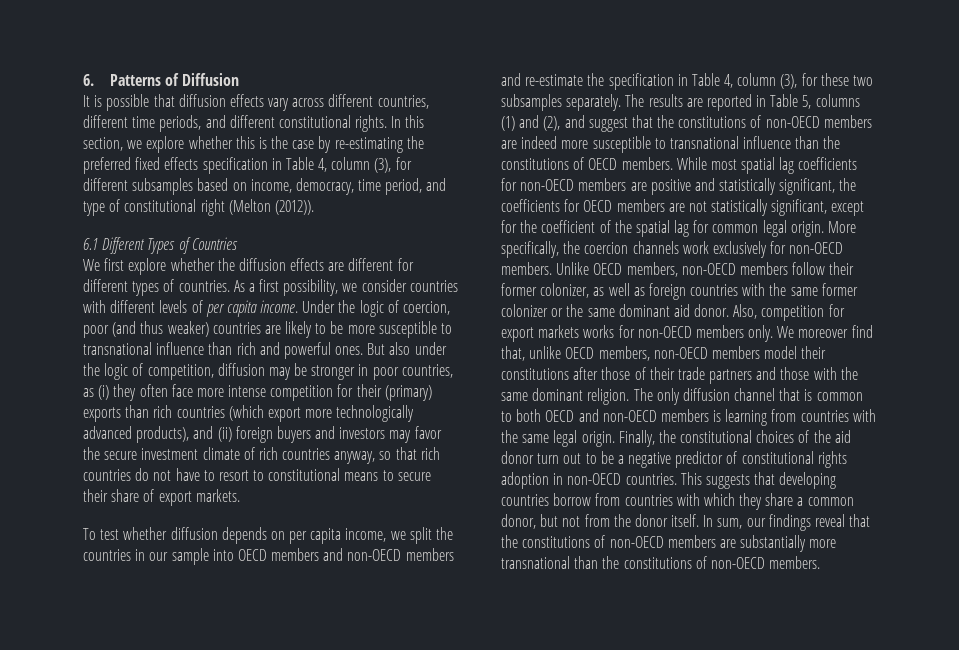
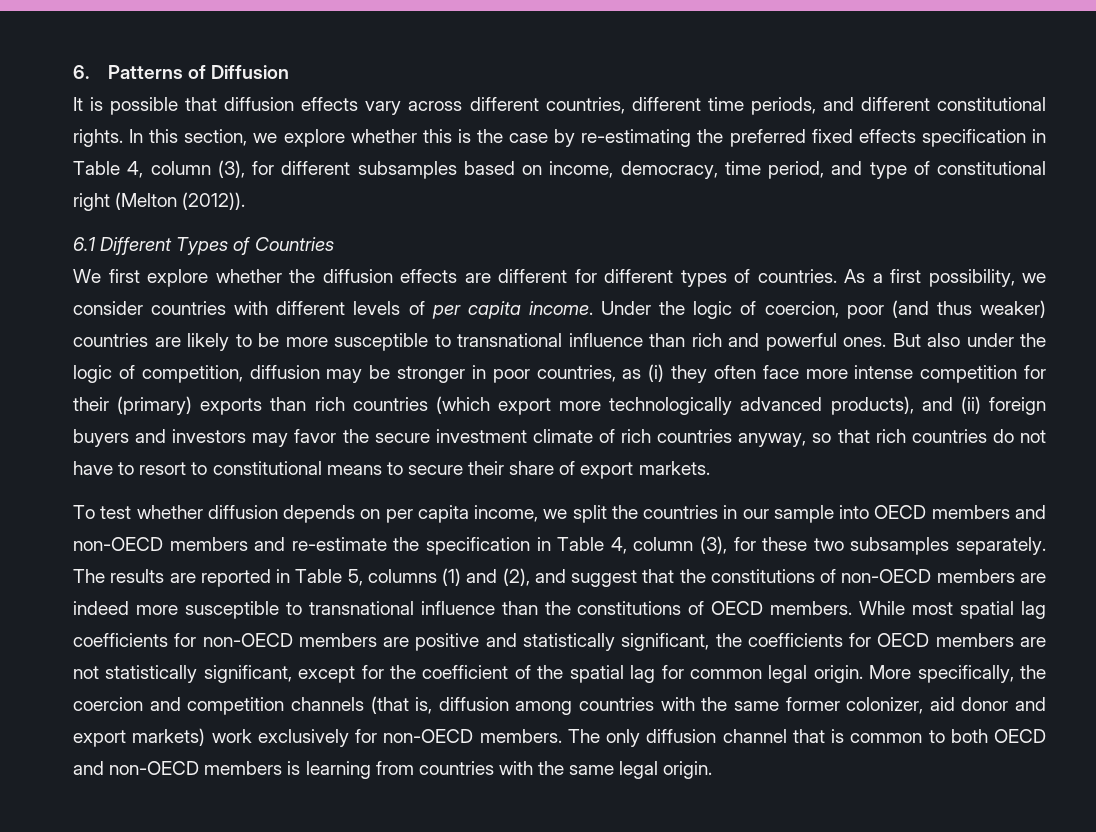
[632,241,679,254] channels -> [149,696,1046,715] [73,728,206,747] and competition channels (that is, diffusion among countries with the same former colonizer, aid donor and export markets)
[556,262,855,277] [501,283,858,300] [501,304,845,321] [501,325,873,342] [501,346,827,361] [501,367,858,384] [501,388,630,405] Unlike OECD members, non-OECD members follow their former colonizer, as well as foreign countries with the same former colonizer or the same dominant aid donor. Also, competition for export markets works for non-OECD members only. We moreover find that, unlike OECD members, non-OECD members model their constitutions after those of their trade partners and those with the same dominant religion. -> (562, 736) none
[618,430,851,447] [501,451,847,468] [501,472,837,489] [501,493,854,510] [501,514,871,531] [501,535,837,552] [501,556,821,569] Finally, the constitutional choices of the aid donor turn out to be a negative predictor of constitutional rights adoption in non-OECD countries. This suggests that developing countries borrow from countries with which they share a common donor, but not from the donor itself. In sum, our findings reveal that the constitutions of non-OECD members are substantially more transnational than the constitutions of non-OECD members. -> (713, 770) none

